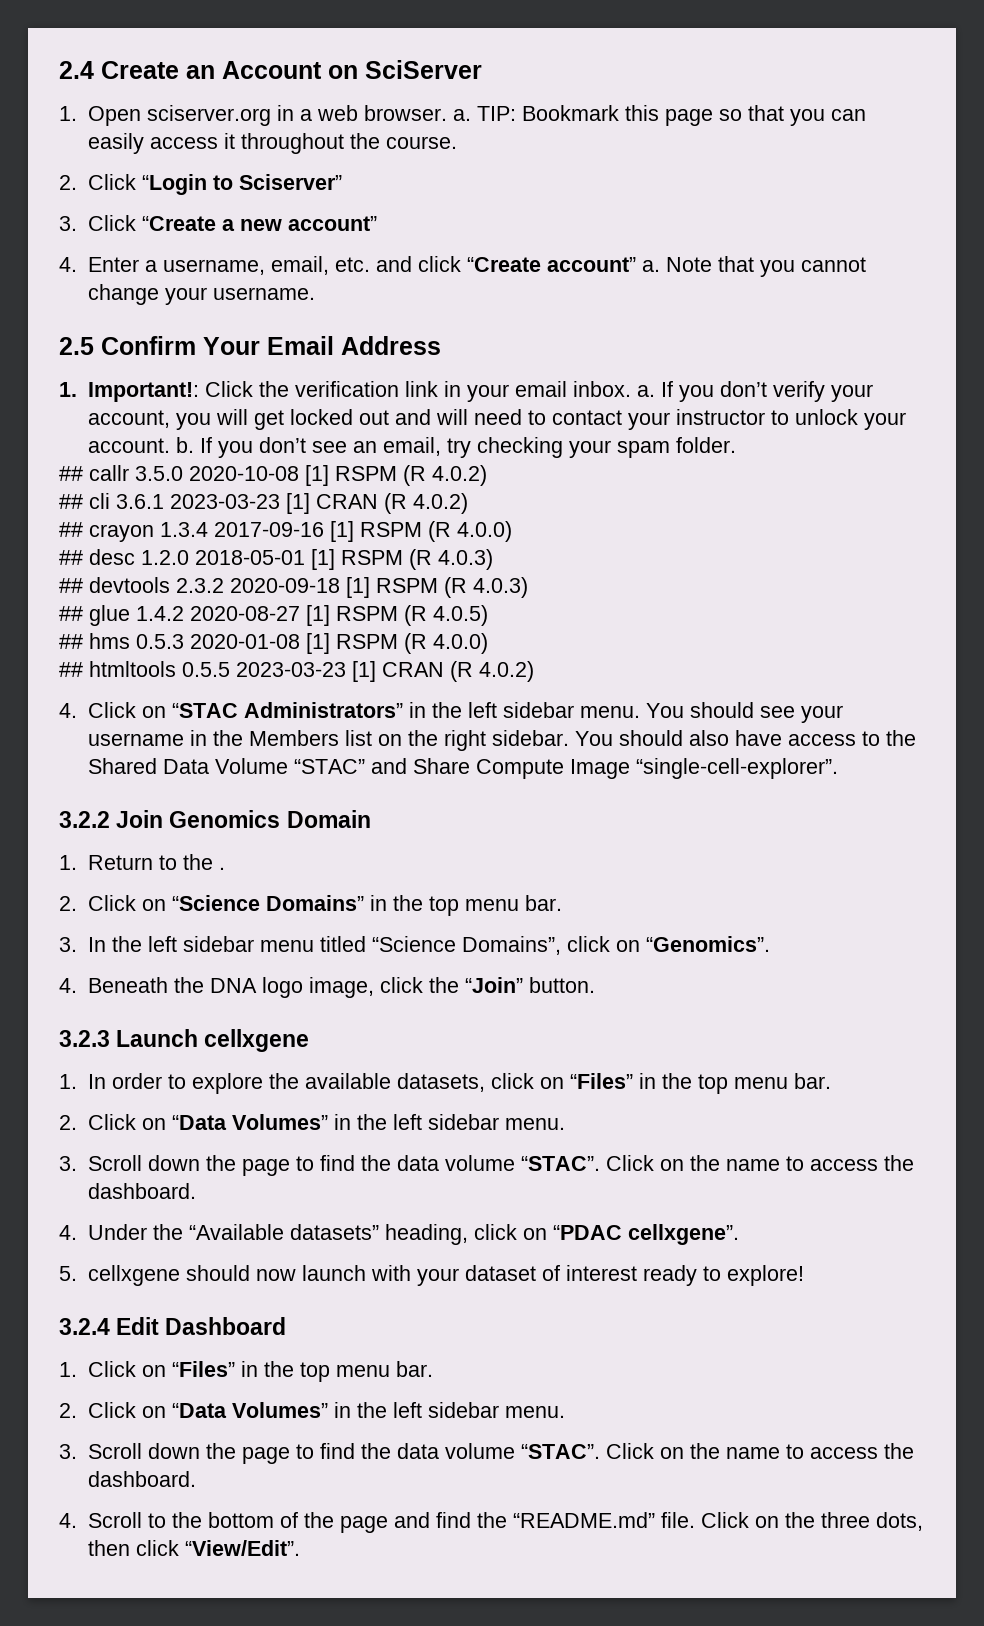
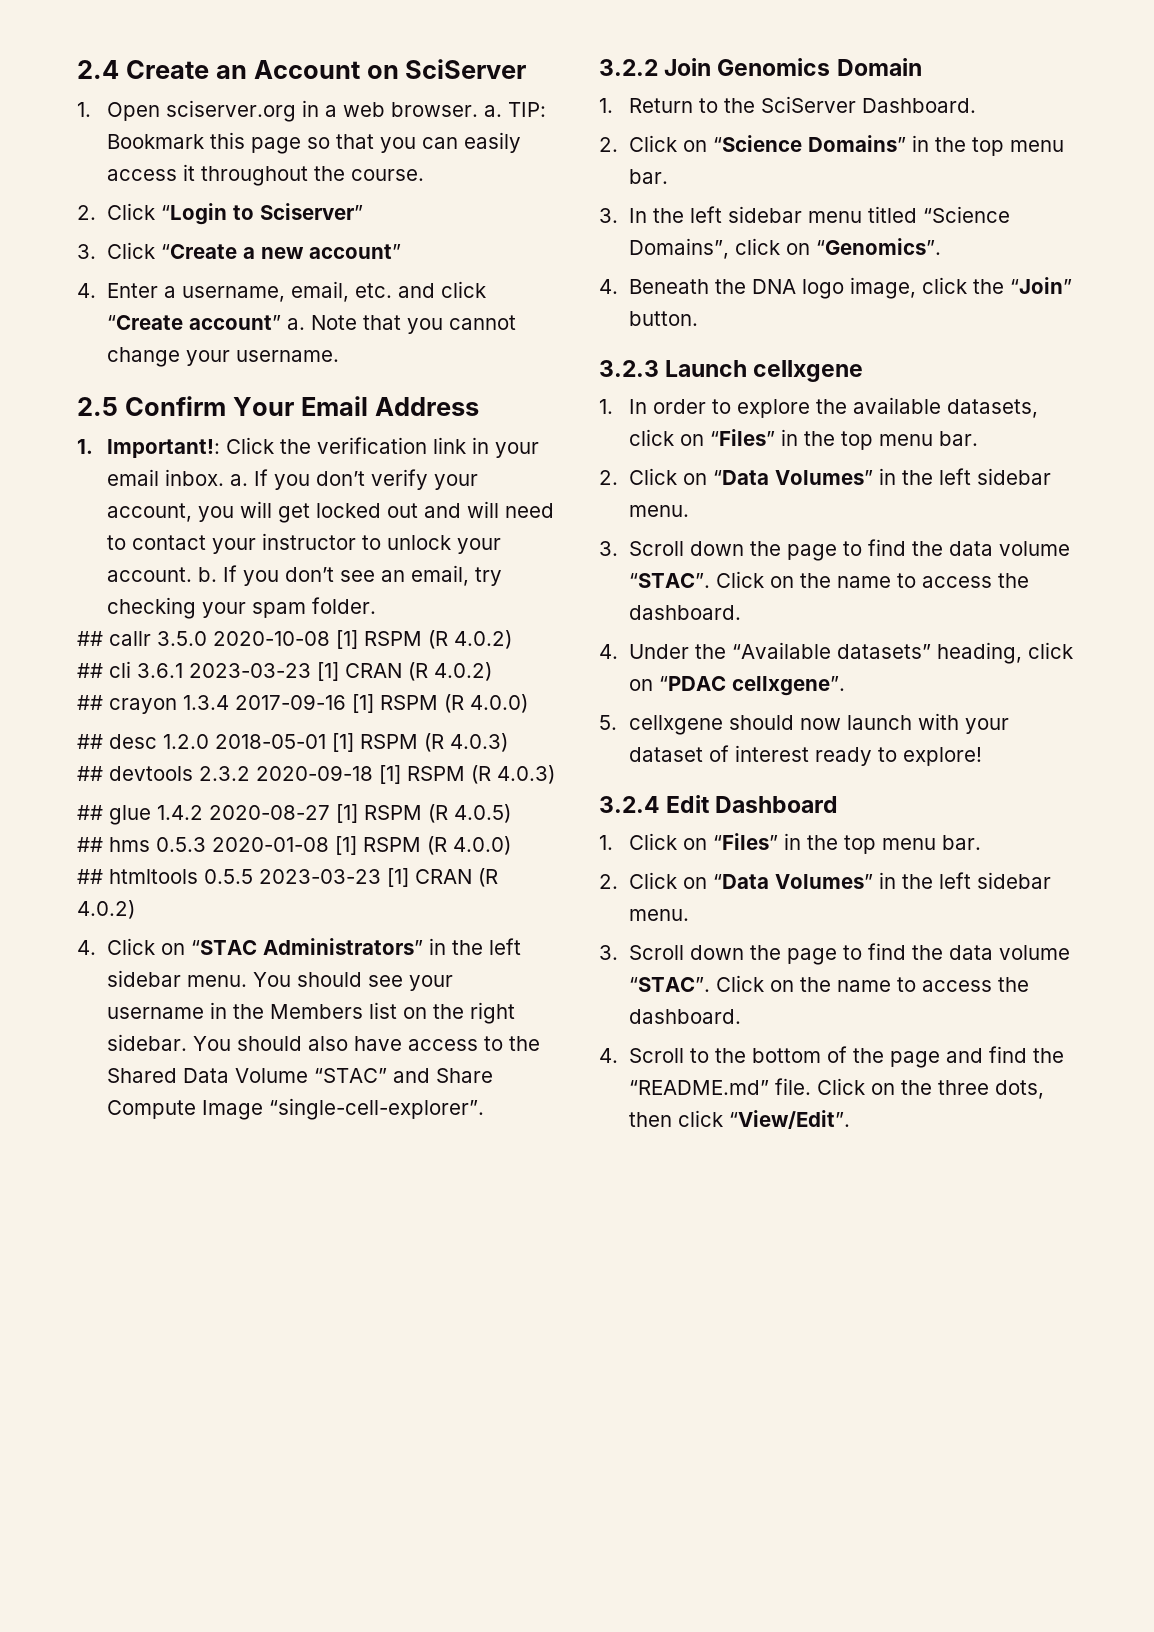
[218,867,225,870] . -> [760,96,976,113] SciServer Dashboard.

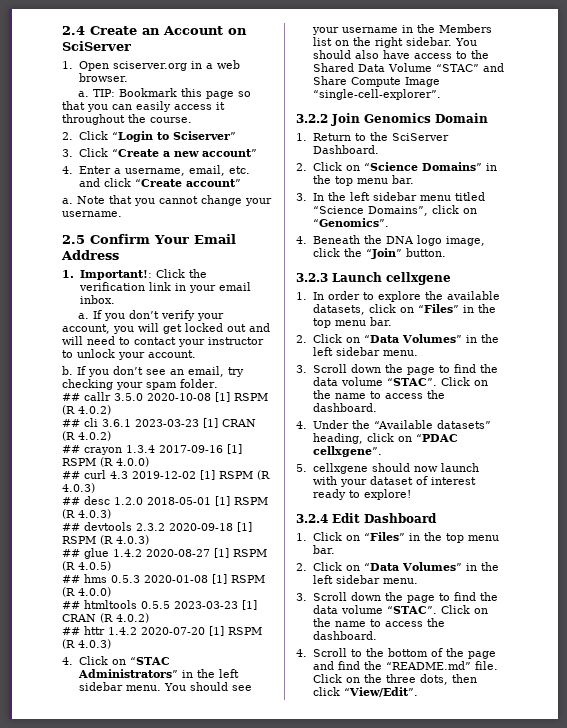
(478, 109) none -> (129, 77) //
(281, 322) none -> (241, 183) //
(224, 477) none -> (115, 299) //
(192, 574) none -> (196, 354) //
(528, 703) none -> [62,470,270,480] [62,483,95,493] // ## curl 4.3 2019-12-02 [1] RSPM (R 4.0.3)
(135, 909) none -> [62,626,262,636] [62,639,111,649] // ## httr 1.4.2 2020-07-20 [1] RSPM (R 4.0.3)

